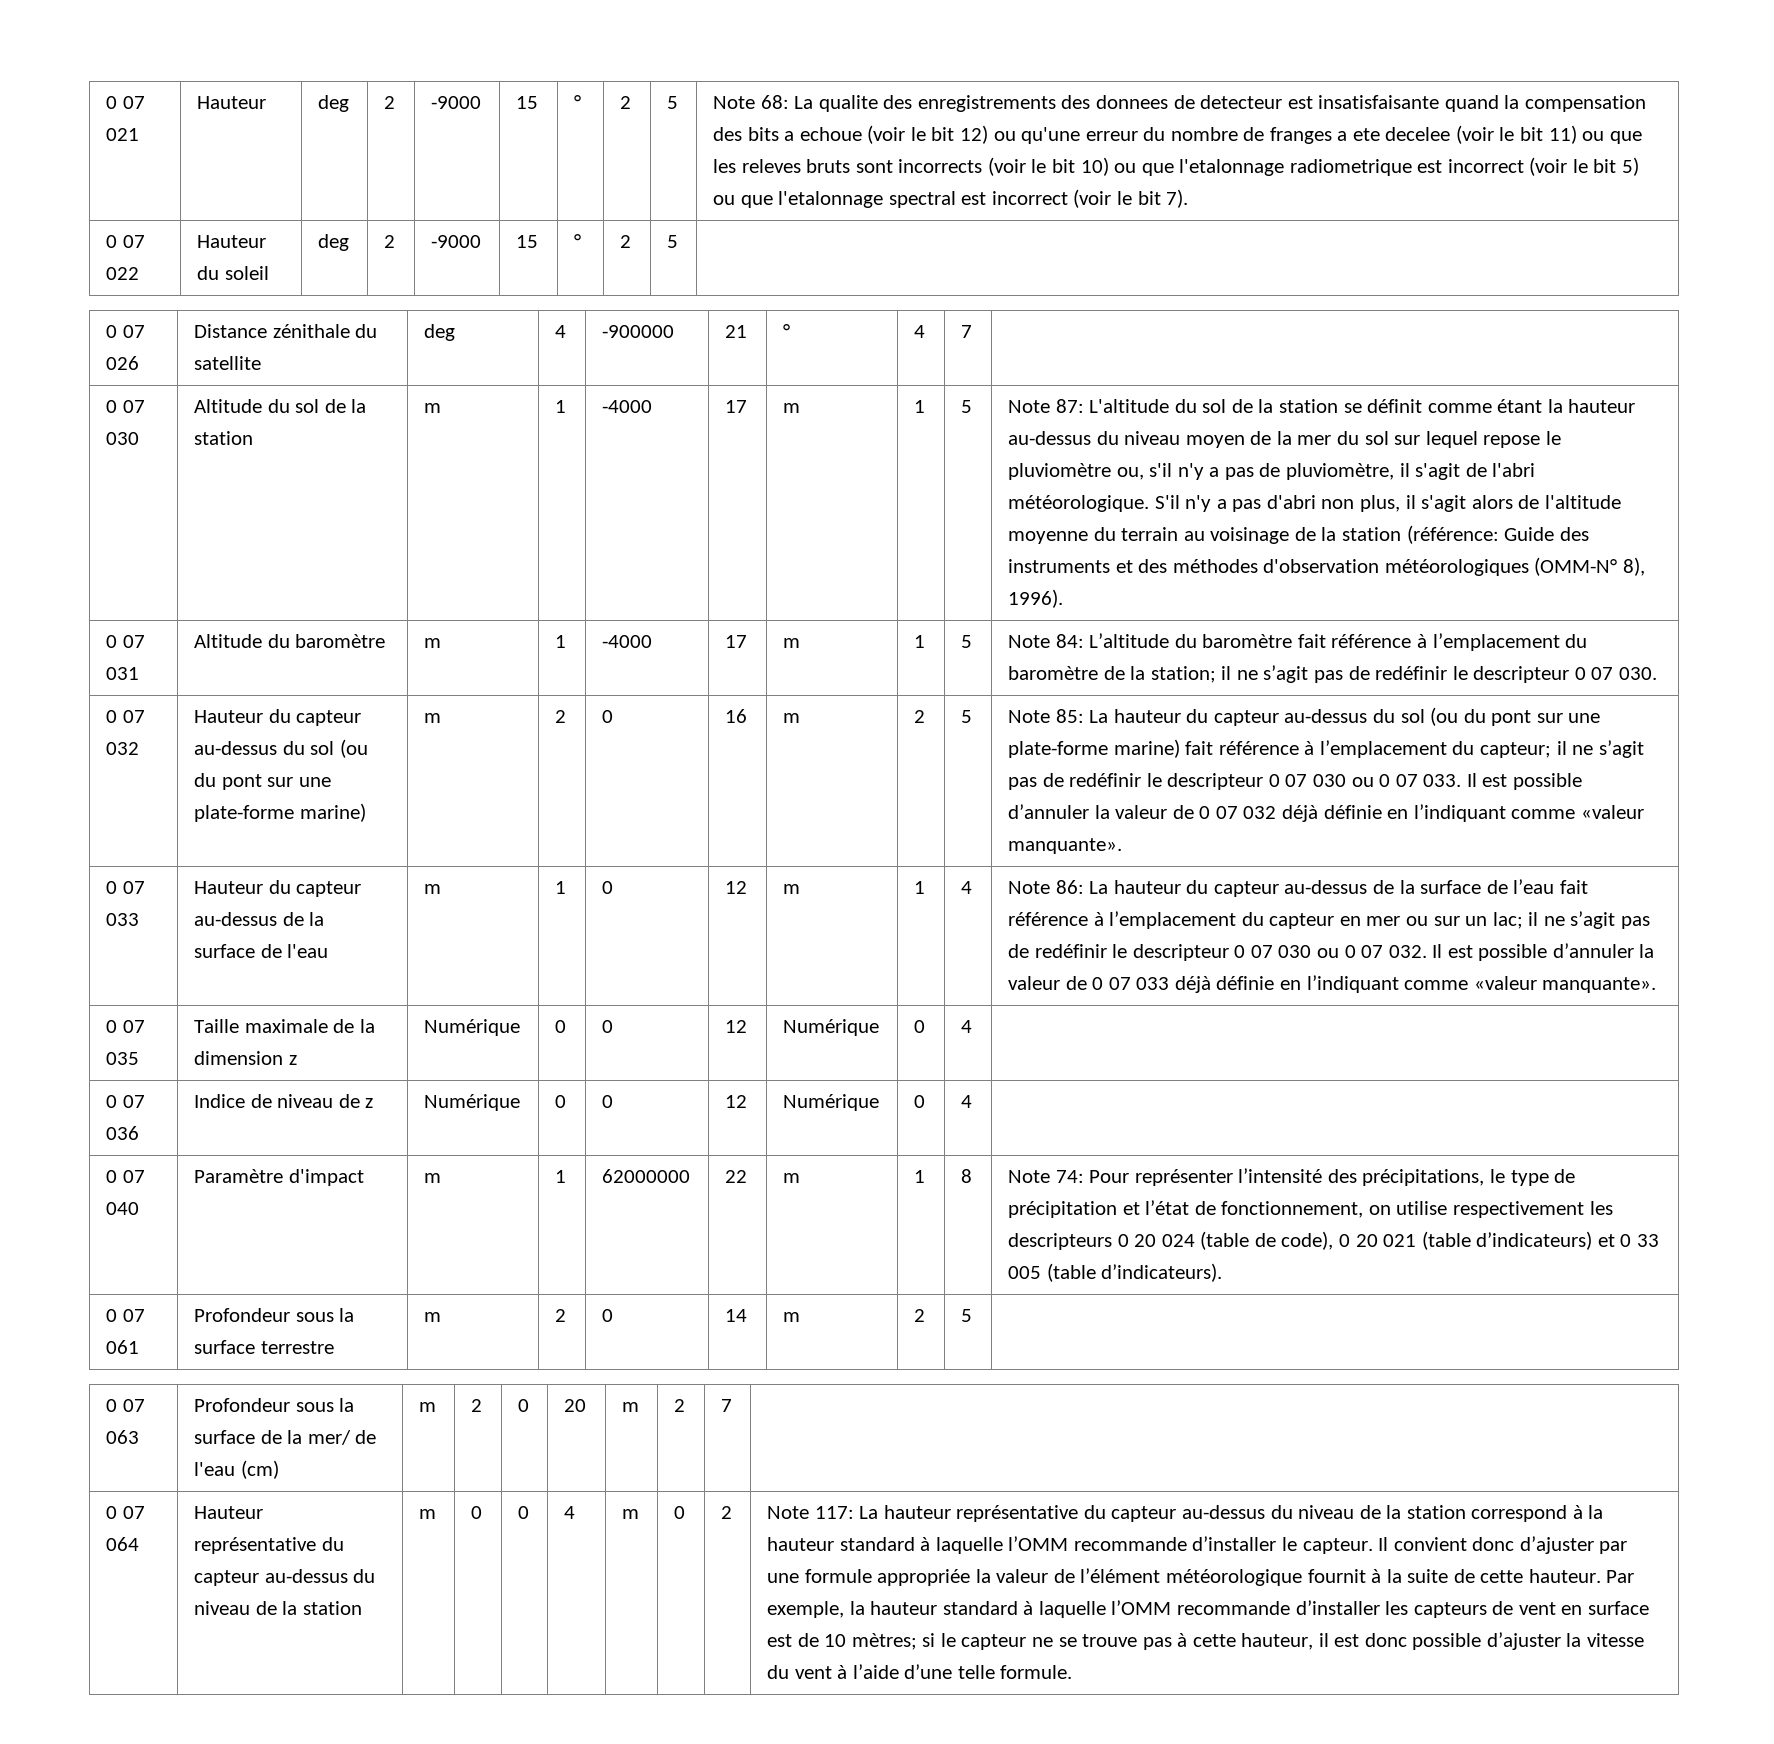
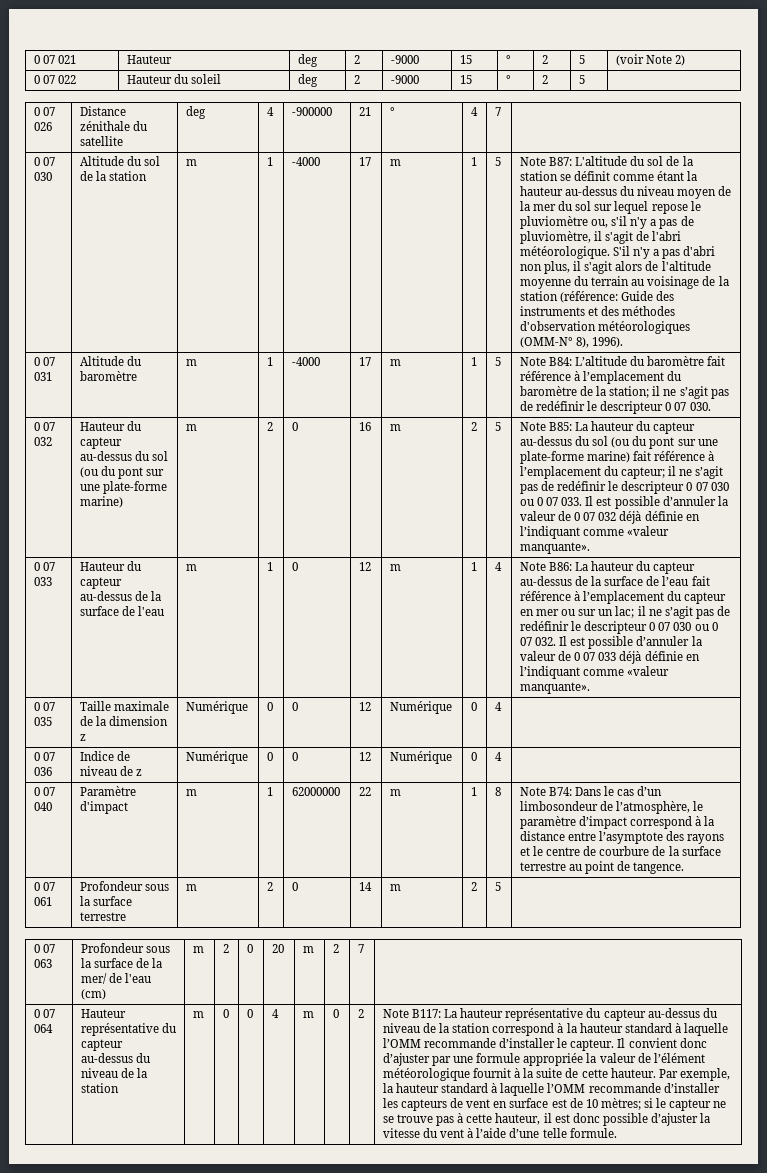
[713,95,1646,112] [713,125,1642,144] [713,157,1639,176] [713,189,1189,208] Note 68: La qualite des enregistrements des donnees de detecteur est insatisfaisante quand la compensation des bits a echoue (voir le bit 12) ou qu'une erreur du nombre de franges a ete decelee (voir le bit 11) ou que les releves bruts sont incorrects (voir le bit 10) ou que l'etalonnage radiometrique est incorrect (voir le bit 5) ou que l'etalonnage spectral est incorrect (voir le bit 7). -> [615,54,686,66] (voir Note 2)
[1055,399,1084,413] 87: -> [549,157,573,166] B87:
[1055,634,1084,648] 84: -> [549,357,573,366] B84:
[1055,709,1084,723] 85: -> [549,422,573,431] B85:
[1055,880,1084,894] 86: -> [549,562,573,571] B86:
[1055,1168,1576,1186] [1008,1200,1613,1218] [1008,1231,1659,1250] [1008,1263,1223,1282] 74: Pour représenter l’intensité des précipitations, le type de précipitation et l’état de fonctionnement, on utilise respectivement les descripteurs 0 20 024 (table de code), 0 20 021 (table d’indicateurs) et 0 33 005 (table d’indicateurs). -> [549,786,663,796] [519,801,704,814] [519,816,715,829] [519,831,725,844] [519,846,721,856] [519,861,685,874] B74: Dans le cas d’un limbosondeur de l’atmosphère, le paramètre d’impact correspond à la distance entre l’asymptote des rayons et le centre de courbure de la surface terrestre au point de tangence.
[814,1506,854,1519] 117: -> [412,1009,442,1018] B117:

